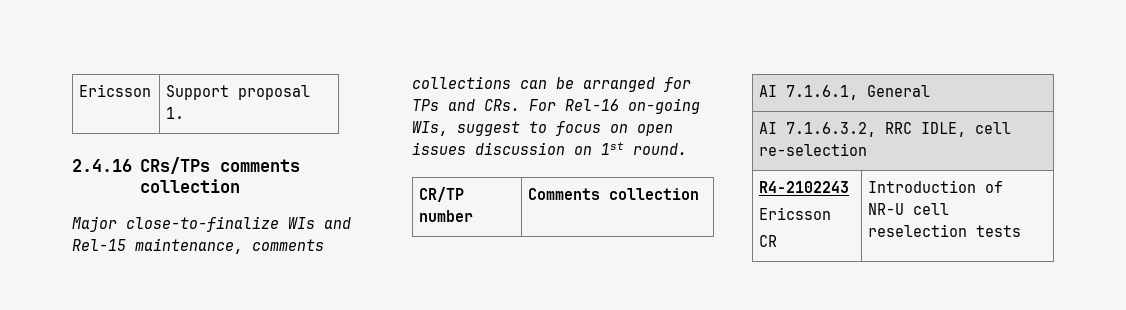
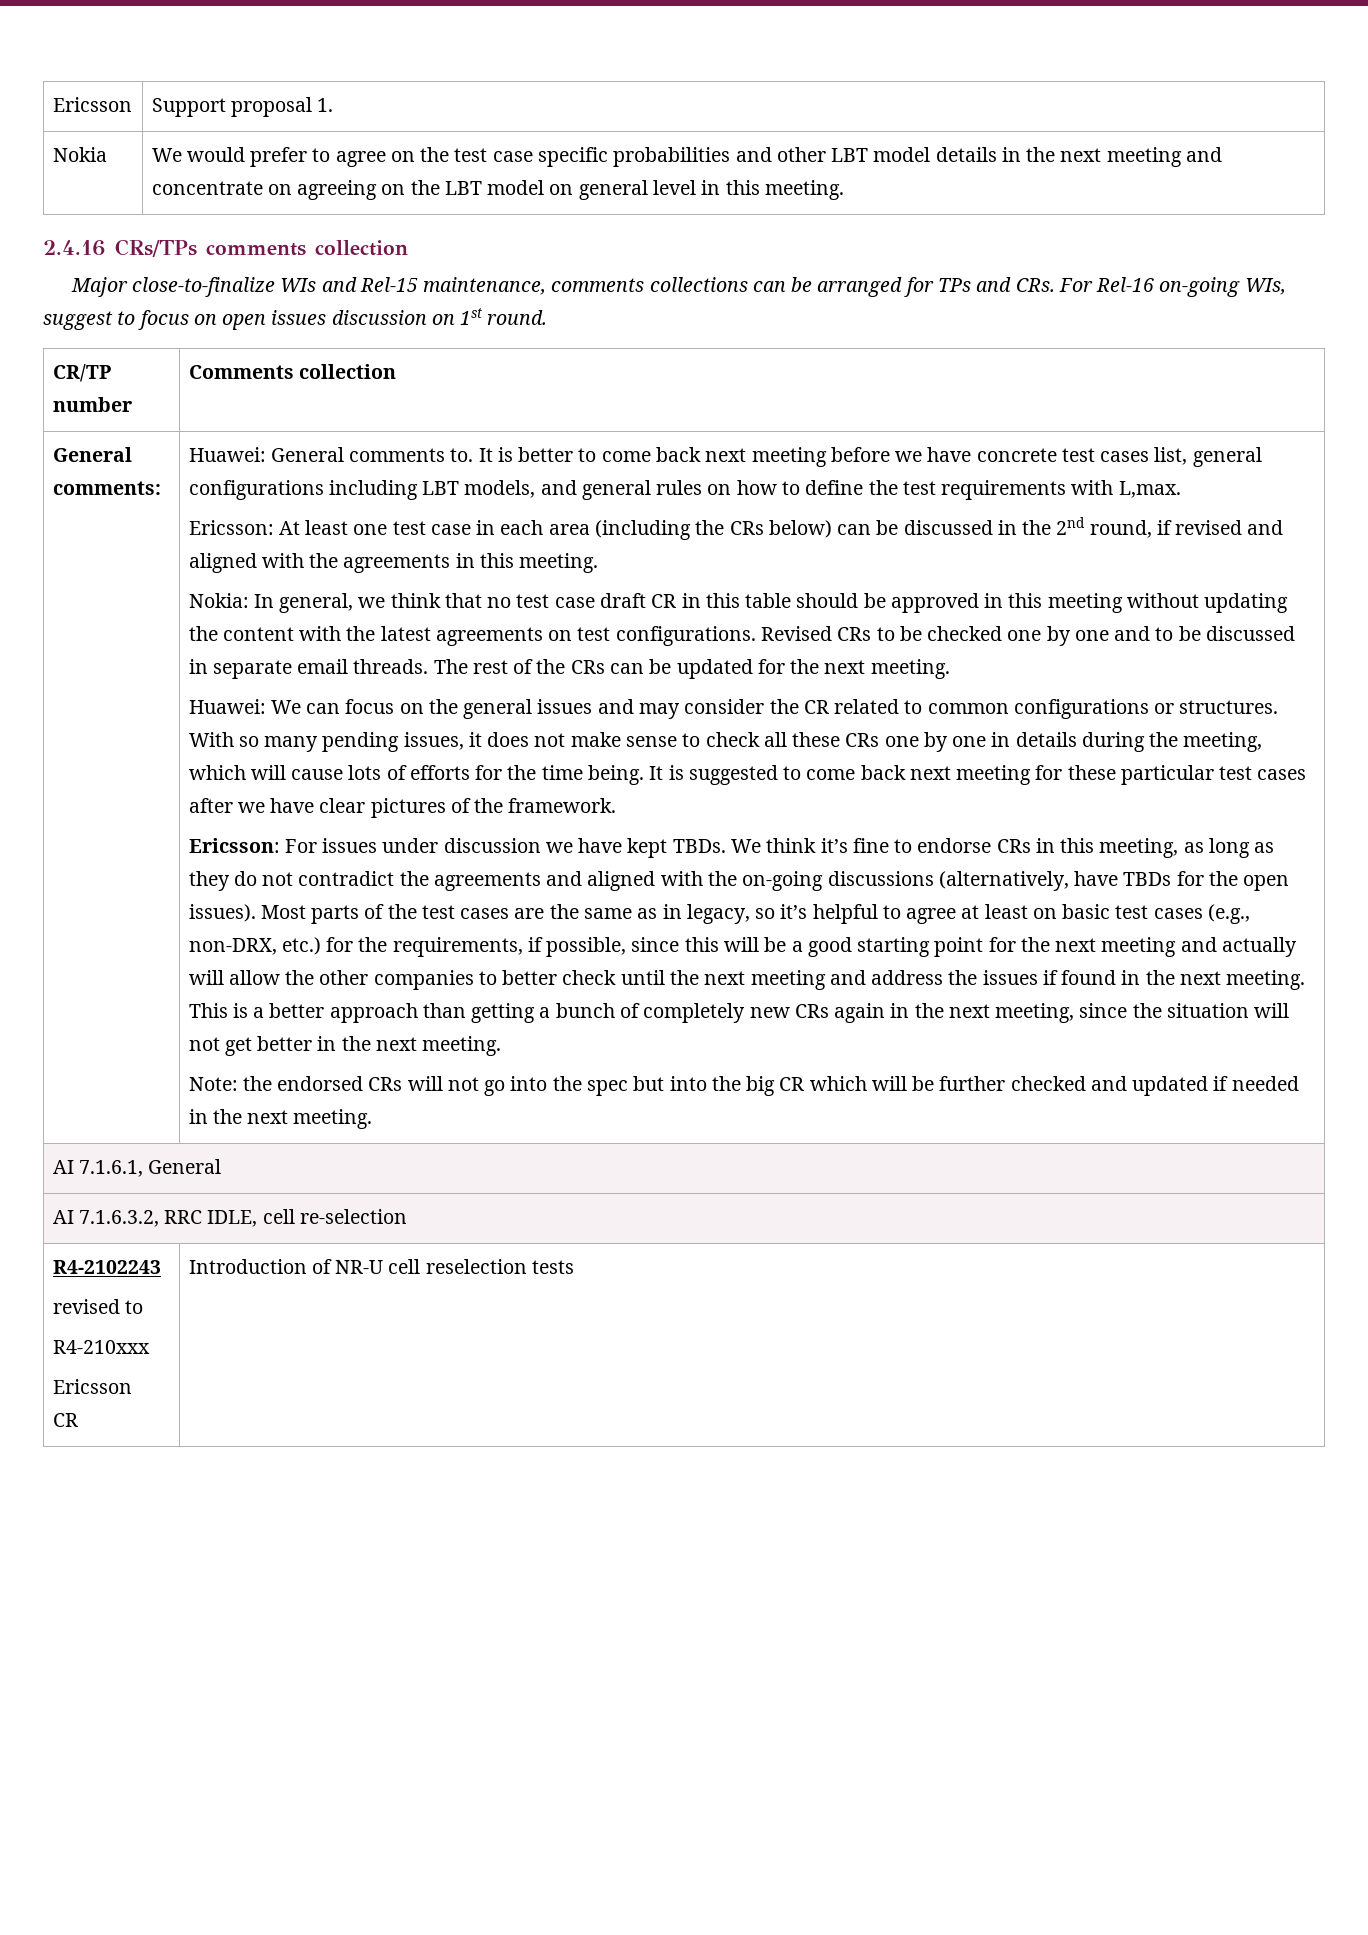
(185, 113) none -> [52,147,107,162] [151,147,1222,167] [151,180,844,200] // Nokia | We would prefer to agree on the test case specific probabilities and other LBT model details in the next meeting and concentrate on agreeing on the LBT model on general level in this meeting.
(700, 194) none -> [52,447,132,462] [52,481,161,495] [188,447,1262,467] [188,480,1181,500] [188,517,1284,540] [188,553,599,573] [188,593,1289,613] [188,626,1295,646] [188,659,950,679] [188,699,1279,719] [188,732,1263,752] [188,765,1307,785] [188,798,617,818] [188,838,1275,858] [188,871,1290,891] [188,904,1250,924] [188,937,1297,957] [188,970,1306,990] [188,1003,1290,1023] [188,1036,502,1056] [188,1076,1299,1096] [188,1109,373,1129] // General comments: | Huawei: General comments to. It is better to come back next meeting before we have concrete test cases list, general configurations including LBT models, and general rules on how to define the test requirements with L,max. // Ericsson: At least one test case in each area (including the CRs below) can be discussed in the 2nd round, if revised and aligned with the agreements in this meeting. // Nokia: In general, we think that no test case draft CR in this table should be approved in this meeting without updating the content with the latest agreements on test configurations. Revised CRs to be checked one by one and to be discussed in separate email threads. The rest of the CRs can be updated for the next meeting. // Huawei: We can focus on the general issues and may consider the CR related to common configurations or structures. With so many pending issues, it does not make sense to check all these CRs one by one in details during the meeting, which will cause lots of efforts for the time being. It is suggested to come back next meeting for these particular test cases after we have clear pictures of the framework. // Ericsson: For issues under discussion we have kept TBDs. We think it’s fine to endorse CRs in this meeting, as long as they do not contradict the agreements and aligned with the on-going discussions (alternatively, have TBDs for the open issues). Most parts of the test cases are the same as in legacy, so it’s helpful to agree at least on basic test cases (e.g., non-DRX, etc.) for the requirements, if possible, since this will be a good starting point for the next meeting and actually will allow the other companies to better check until the next meeting and address the issues if found in the next meeting. This is a better approach than getting a bunch of completely new CRs again in the next meeting, since the situation will not get better in the next meeting. // Note: the endorsed CRs will not go into the spec but into the big CR which will be further checked and updated if needed in the next meeting.
(850, 187) none -> [52,1299,143,1314] [52,1340,150,1354] // revised to // R4-210xxx

